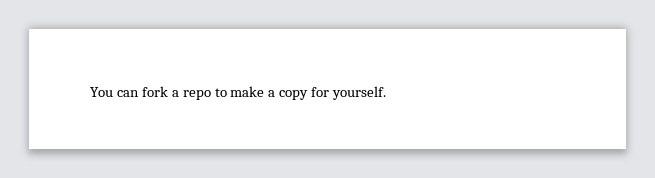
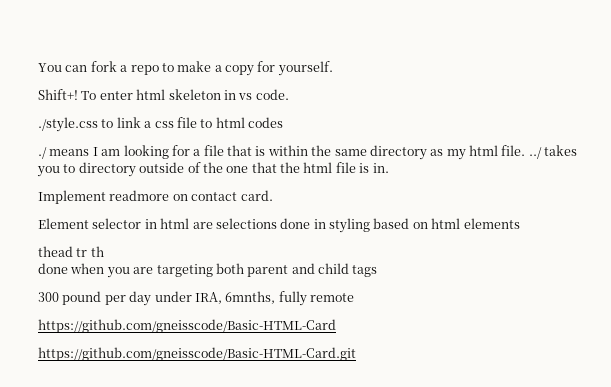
(387, 93) none -> [38,89,289,100] [38,117,283,132] [38,145,578,160] [37,162,389,177] [38,190,273,204] [38,218,520,233] [38,246,104,257] [38,263,378,278] [38,291,354,306] [38,319,336,333] [38,347,356,361] // Shift+! To enter html skeleton in vs code. // ./style.css to link a css file to html codes // ./ means I am looking for a file that is within the same directory as my html file. ../ takes you to directory outside of the one that the html file is in. // Implement readmore on contact card. // Element selector in html are selections done in styling based on html elements // thead tr th // done when you are targeting both parent and child tags // 300 pound per day under IRA, 6mnths, fully remote // https://github.com/gneisscode/Basic-HTML-Card // https://github.com/gneisscode/Basic-HTML-Card.git

